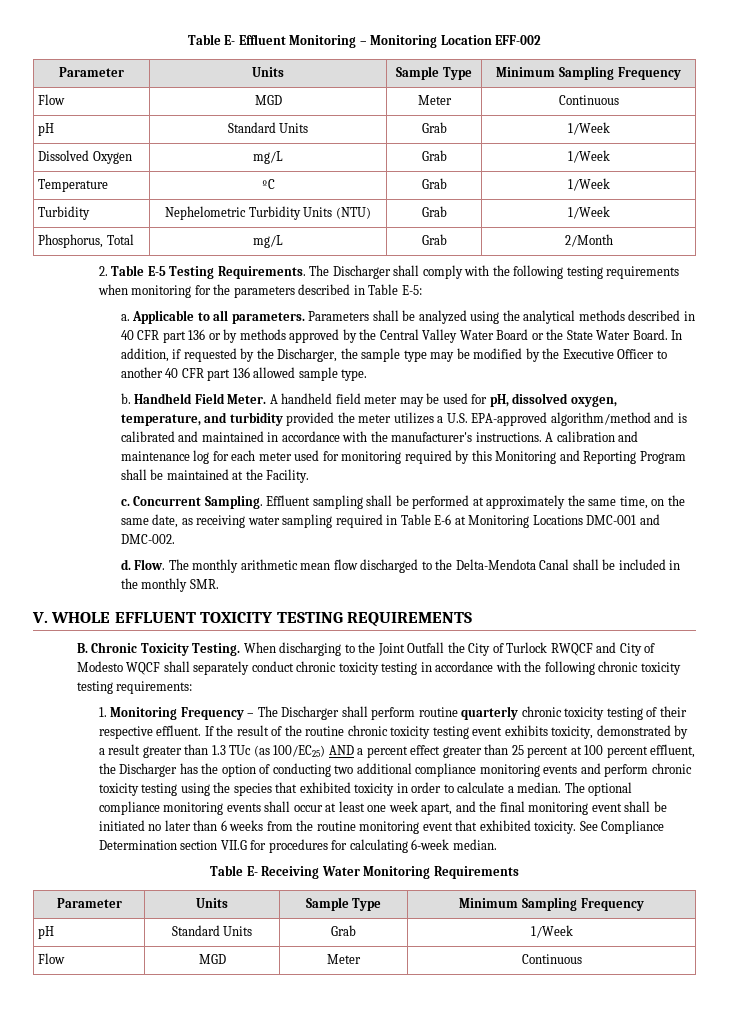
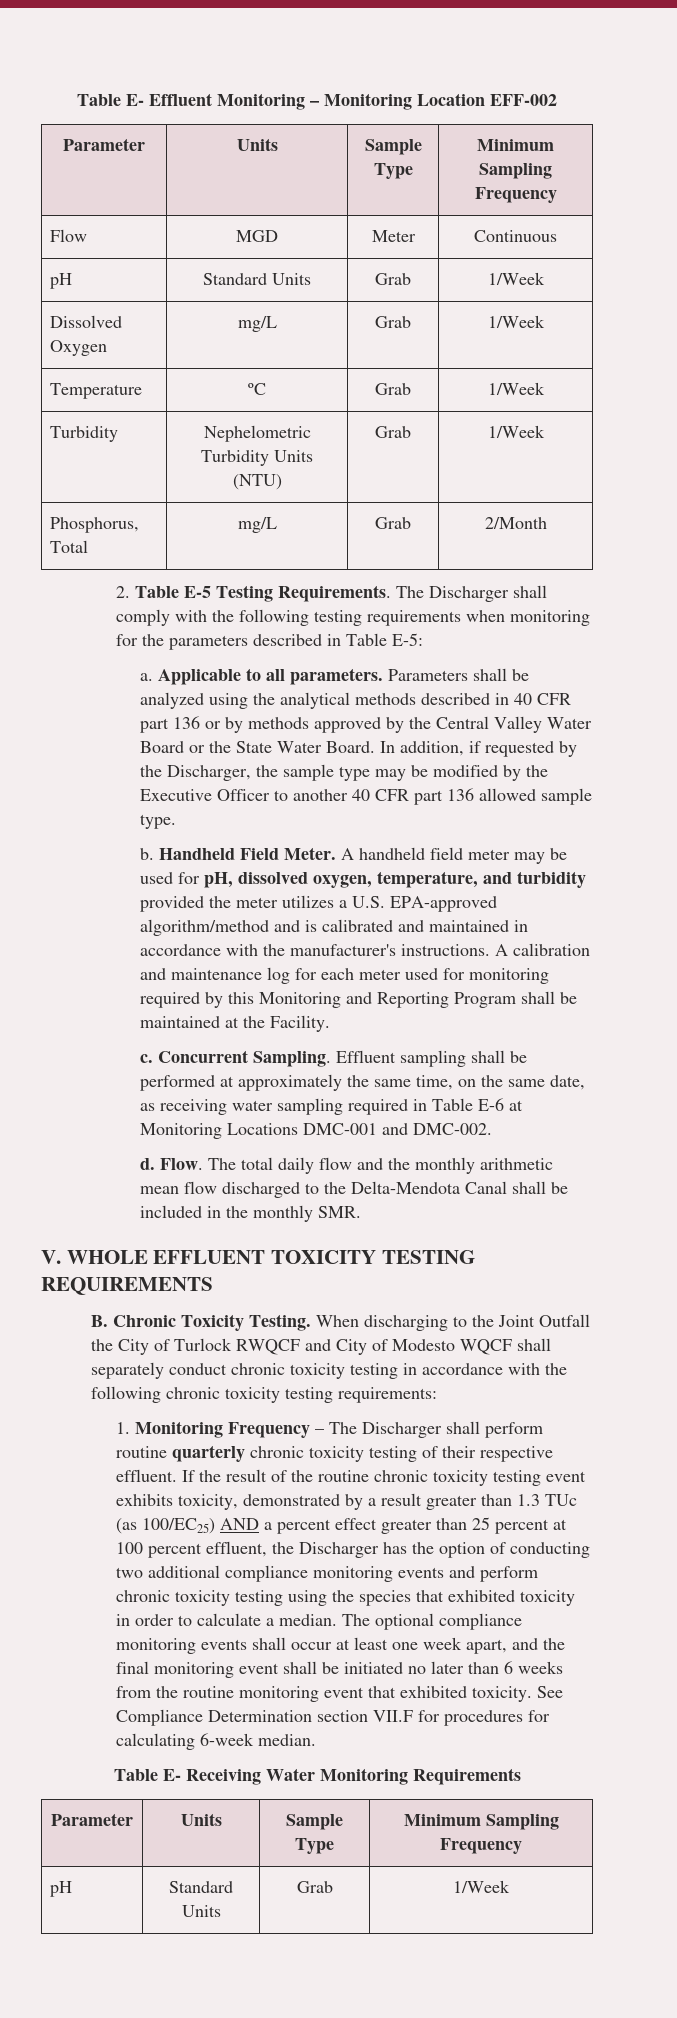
(189, 564) none -> [241,1157,411,1174] total daily flow and the
[220,840,247,850] VII.G -> [372,1710,413,1722] VII.F
[38,953,66,964] [198,954,226,964] [327,954,361,964] [521,954,582,964] // Flow | MGD | Meter | Continuous -> (511, 1886) none

